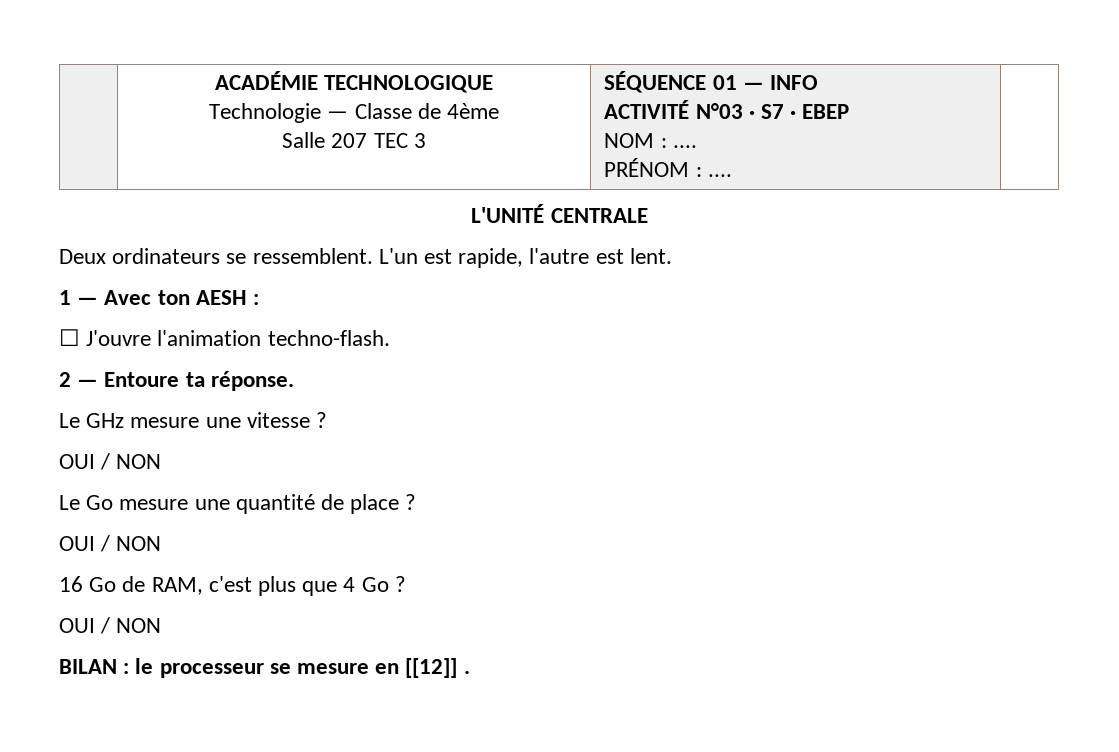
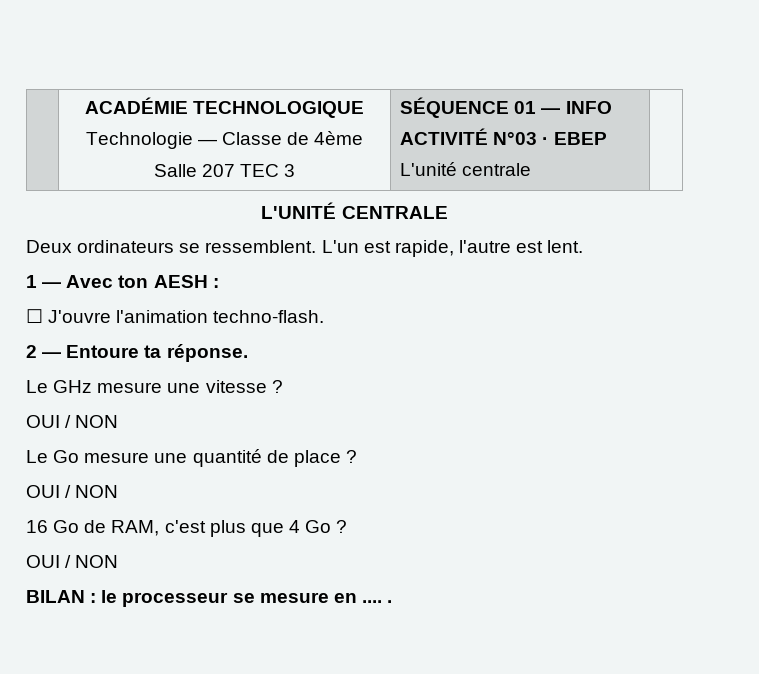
[761,104,797,119] S7 · -> (549, 141) none
[604,133,697,148] [604,158,732,177] NOM : .... // PRÉNOM : .... -> [400,162,532,176] L'unité centrale
[405,658,458,678] [[12]] -> [361,600,382,603] ....

